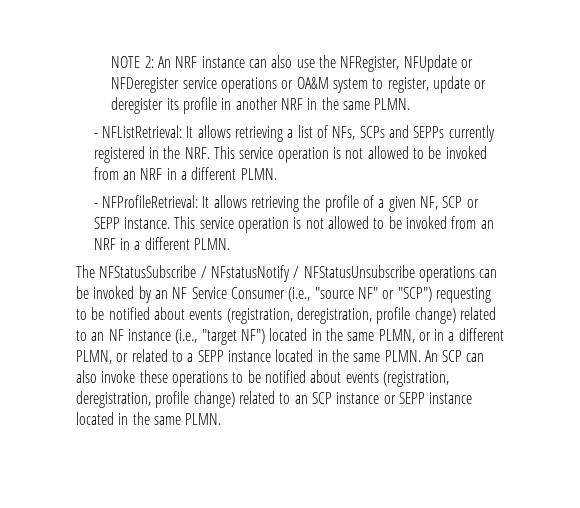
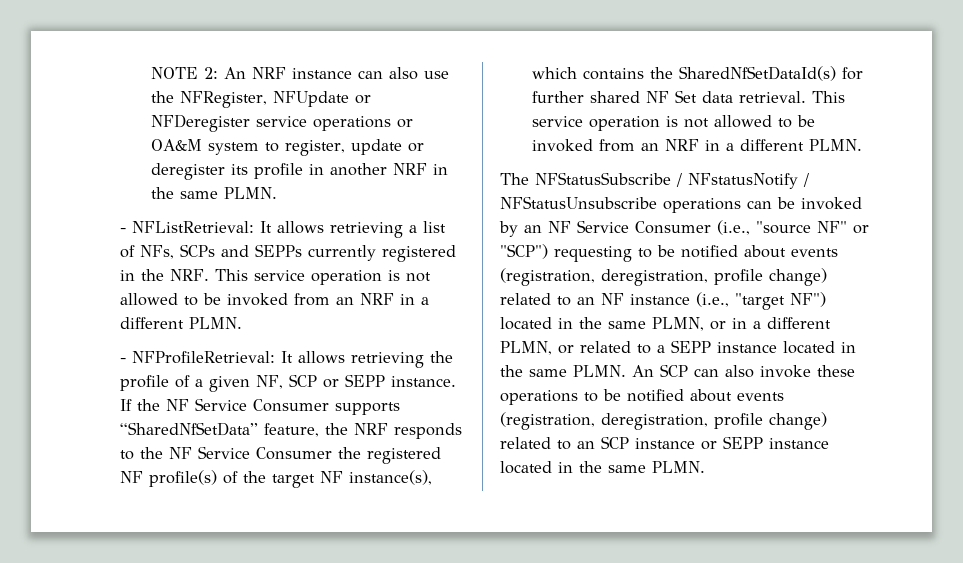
(171, 223) none -> [119,398,400,415] [119,422,462,439] [119,446,441,464] [119,470,432,488] [531,66,863,81] [531,90,806,103] If the NF Service Consumer supports “SharedNfSetData” feature, the NRF responds to the NF Service Consumer the registered NF profile(s) of the target NF instance(s), which contains the SharedNfSetDataId(s) for further shared NF Set data retrieval.

